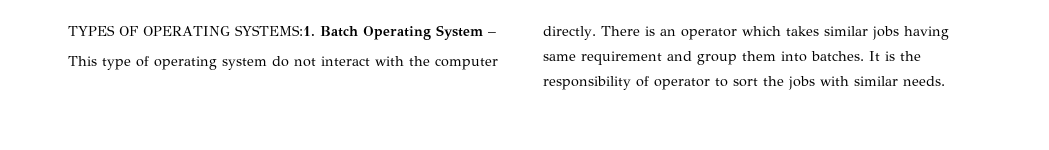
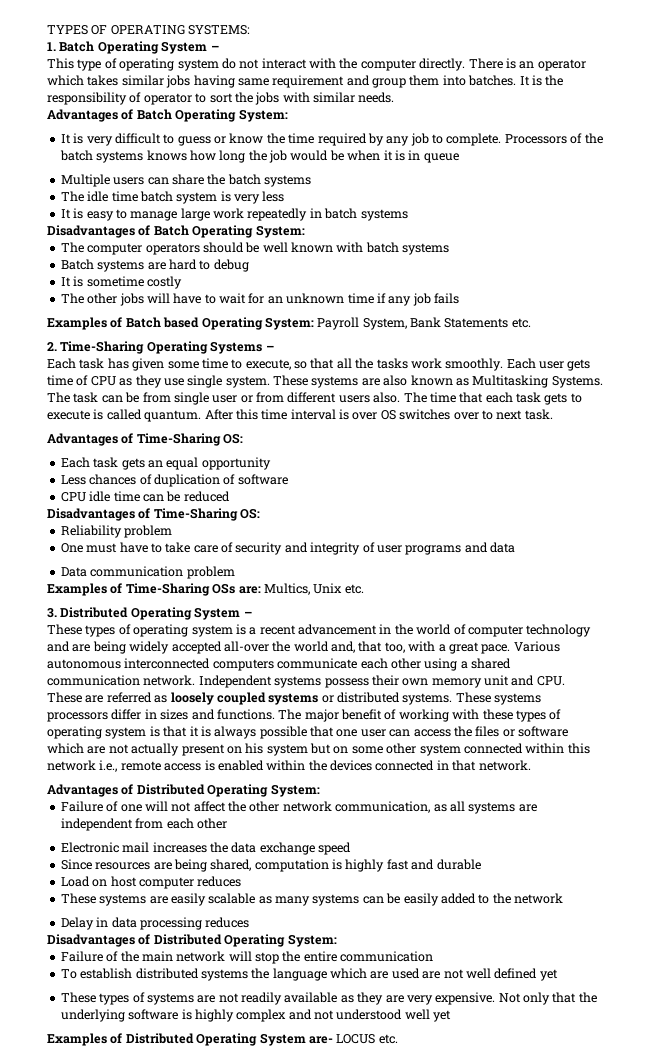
[234,25,315,36] SYSTEMS:1. -> [188,25,251,35] [47,42,56,51] SYSTEMS: // 1.
(945, 81) none -> [47,109,288,122] [60,133,603,146] [59,150,459,163] [60,174,311,187] [60,191,285,204] [60,208,408,221] [47,225,305,238] [60,242,450,255] [60,259,249,272] [60,276,182,289] [60,293,459,306] [47,317,531,330] [47,341,274,354] [47,358,591,371] [47,375,603,388] [47,392,582,405] [47,409,553,422] [47,433,244,446] [60,457,271,470] [60,474,288,487] [60,491,230,502] [47,508,261,521] [60,525,173,538] [60,542,515,555] [60,566,235,579] [47,583,364,596] [47,607,252,620] [47,624,592,637] [47,641,560,654] [47,658,511,671] [47,675,565,688] [47,692,542,705] [47,709,562,722] [47,726,568,739] [47,743,590,756] [47,760,531,772] [47,784,320,797] [60,801,537,814] [60,818,227,831] [60,842,351,855] [60,859,481,872] [60,876,242,889] [60,893,563,906] [60,917,250,930] [47,934,337,947] [60,951,434,964] [60,968,558,981] [60,992,597,1005] [60,1009,452,1022] [47,1033,398,1046] // Advantages of Batch Operating System: // It is very difficult to guess or know the time required by any job to complete. Processors of the batch systems knows how long the job would be when it is in queue // Multiple users can share the batch systems // The idle time batch system is very less // It is easy to manage large work repeatedly in batch systems // Disadvantages of Batch Operating System: // The computer operators should be well known with batch systems // Batch systems are hard to debug // It is sometime costly // The other jobs will have to wait for an unknown time if any job fails // Examples of Batch based Operating System: Payroll System, Bank Statements etc. // 2. Time-Sharing Operating Systems – // Each task has given some time to execute, so that all the tasks work smoothly. Each user gets time of CPU as they use single system. These systems are also known as Multitasking Systems. The task can be from single user or from different users also. The time that each task gets to execute is called quantum. After this time interval is over OS switches over to next task. // Advantages of Time-Sharing OS: // Each task gets an equal opportunity // Less chances of duplication of software // CPU idle time can be reduced // Disadvantages of Time-Sharing OS: // Reliability problem // One must have to take care of security and integrity of user programs and data // Data communication problem // Examples of Time-Sharing OSs are: Multics, Unix etc. // 3. Distributed Operating System – // These types of operating system is a recent advancement in the world of computer technology and are being widely accepted all-over the world and, that too, with a great pace. Various autonomous interconnected computers communicate each other using a shared communication network. Independent systems possess their own memory unit and CPU. These are referred as loosely coupled systems or distributed systems. These systems processors differ in sizes and functions. The major benefit of working with these types of operating system is that it is always possible that one user can access the files or software which are not actually present on his system but on some other system connected within this network i.e., remote access is enabled within the devices connected in that network. // Advantages of Distributed Operating System: // Failure of one will not affect the other network communication, as all systems are independent from each other // Electronic mail increases the data exchange speed // Since resources are being shared, computation is highly fast and durable // Load on host computer reduces // These systems are easily scalable as many systems can be easily added to the network // Delay in data processing reduces // Disadvantages of Distributed Operating System: // Failure of the main network will stop the entire communication // To establish distributed systems the language which are used are not well defined yet // These types of systems are not readily available as they are very expensive. Not only that the underlying software is highly complex and not understood well yet // Examples of Distributed Operating System are- LOCUS etc.

